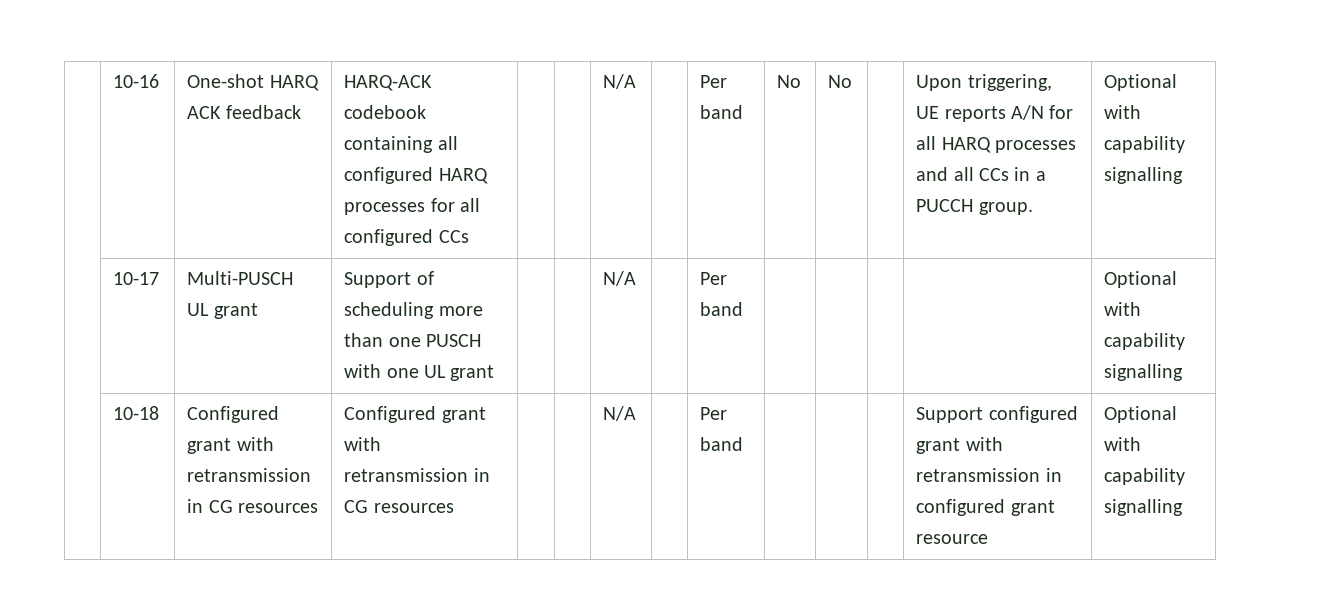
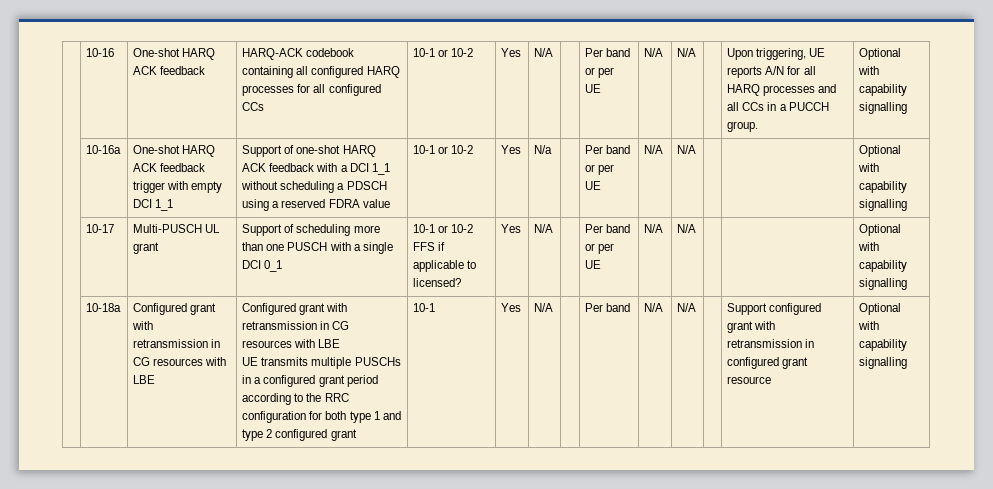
[603,74,637,89] [700,75,728,88] [700,105,744,119] [777,75,802,88] [828,75,853,88] | | N/A | | Per band | No | No -> [413,48,474,57] [501,48,522,57] [534,48,554,57] [585,48,631,57] [585,67,615,78] [585,84,602,93] [644,48,664,57] [677,48,697,57] 10-1 or 10-2 | Yes | N/A | | Per band or per UE | N/A | N/A
(1184, 175) none -> [86,145,122,154] [133,145,216,157] [133,163,206,172] [133,181,223,193] [133,199,174,211] [242,145,376,157] [242,163,390,175] [241,181,387,193] [242,199,390,211] [413,145,474,154] [501,145,522,154] [534,145,553,154] [585,145,631,154] [585,164,615,175] [585,181,602,190] [644,145,664,154] [677,145,697,154] [859,145,902,157] [858,163,880,172] [859,181,908,193] [859,199,908,211] // | 10-16a | One-shot HARQ ACK feedback trigger with empty DCI 1_1 | Support of one-shot HARQ ACK feedback with a DCI 1_1 without scheduling a PDSCH using a reserved FDRA value | 10-1 or 10-2 | Yes | N/a | | Per band or per UE | N/A | N/A | | | Optional with capability signalling
[386,365,495,381] [603,271,637,286] [700,272,728,285] [700,302,744,316] [1104,271,1178,288] [1104,302,1142,316] [1104,333,1186,350] [1104,364,1184,381] [113,406,160,420] [187,406,280,423] [187,437,274,454] [187,468,312,482] [187,499,319,513] [344,406,486,423] [344,437,382,451] [344,468,490,482] [344,500,454,513] [603,406,637,421] [700,407,728,420] [700,437,744,451] one UL grant | | | N/A | | Per band | | | | | Optional with capability signalling // | 10-18 | Configured grant with retransmission in CG resources | Configured grant with retransmission in CG resources | | | N/A | | Per band | | -> [353,242,393,254] [242,260,283,272] [413,224,474,233] [413,242,446,251] [413,260,477,272] [413,278,462,287] [501,224,522,233] [534,224,554,233] [585,224,631,233] [585,243,615,254] [585,260,602,269] [644,224,664,233] [677,224,697,233] [859,224,902,236] [858,242,880,251] [859,260,908,272] [859,278,908,290] [86,303,122,312] [133,303,217,315] [132,321,154,330] [133,339,221,348] [133,357,227,366] [133,375,156,384] [242,303,348,315] [242,321,350,330] [242,339,341,348] [242,357,401,369] [242,375,378,387] [242,393,349,405] [242,411,401,423] [242,429,357,441] [413,303,436,312] [501,303,522,312] [534,303,554,312] [585,303,631,312] [644,303,664,312] [677,303,697,312] a single DCI 0_1 | 10-1 or 10-2 FFS if applicable to licensed? | Yes | N/A | | Per band or per UE | N/A | N/A | | | Optional with capability signalling // | 10-18a | Configured grant with retransmission in CG resources with LBE | Configured grant with retransmission in CG resources with LBE // UE transmits multiple PUSCHs in a configured grant period according to the RRC configuration for both type 1 and type 2 configured grant | 10-1 | Yes | N/A | | Per band | N/A | N/A

